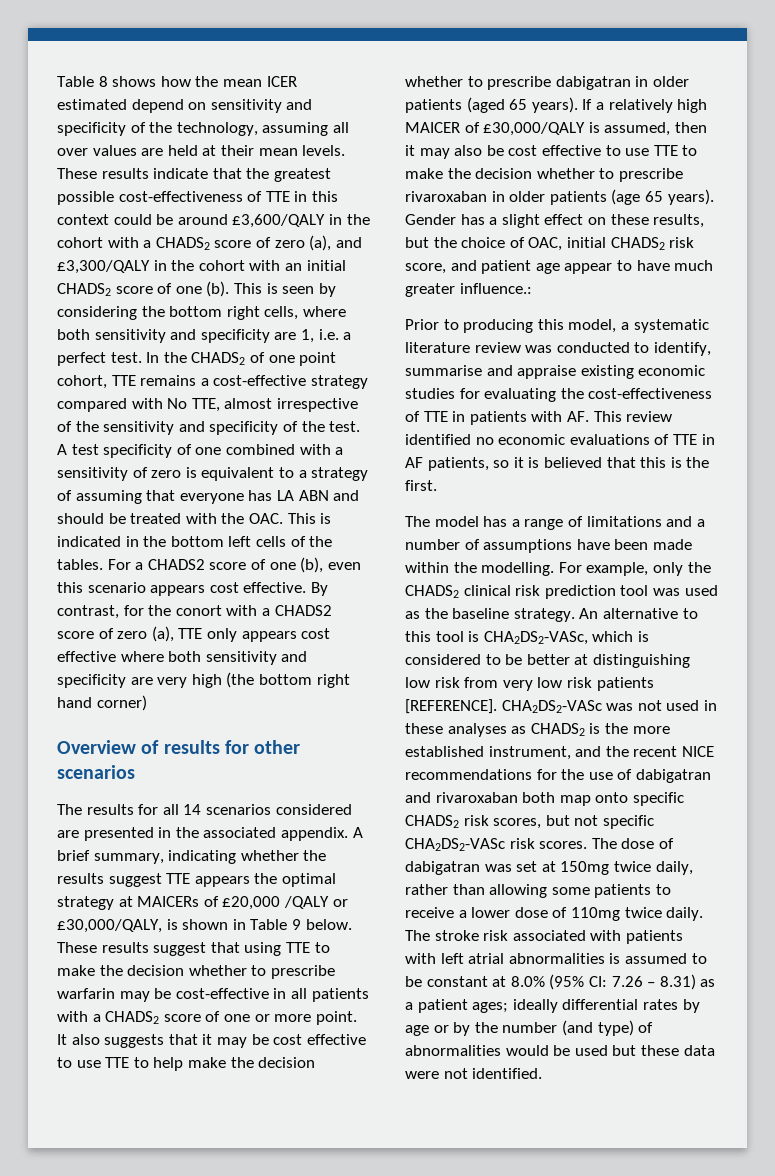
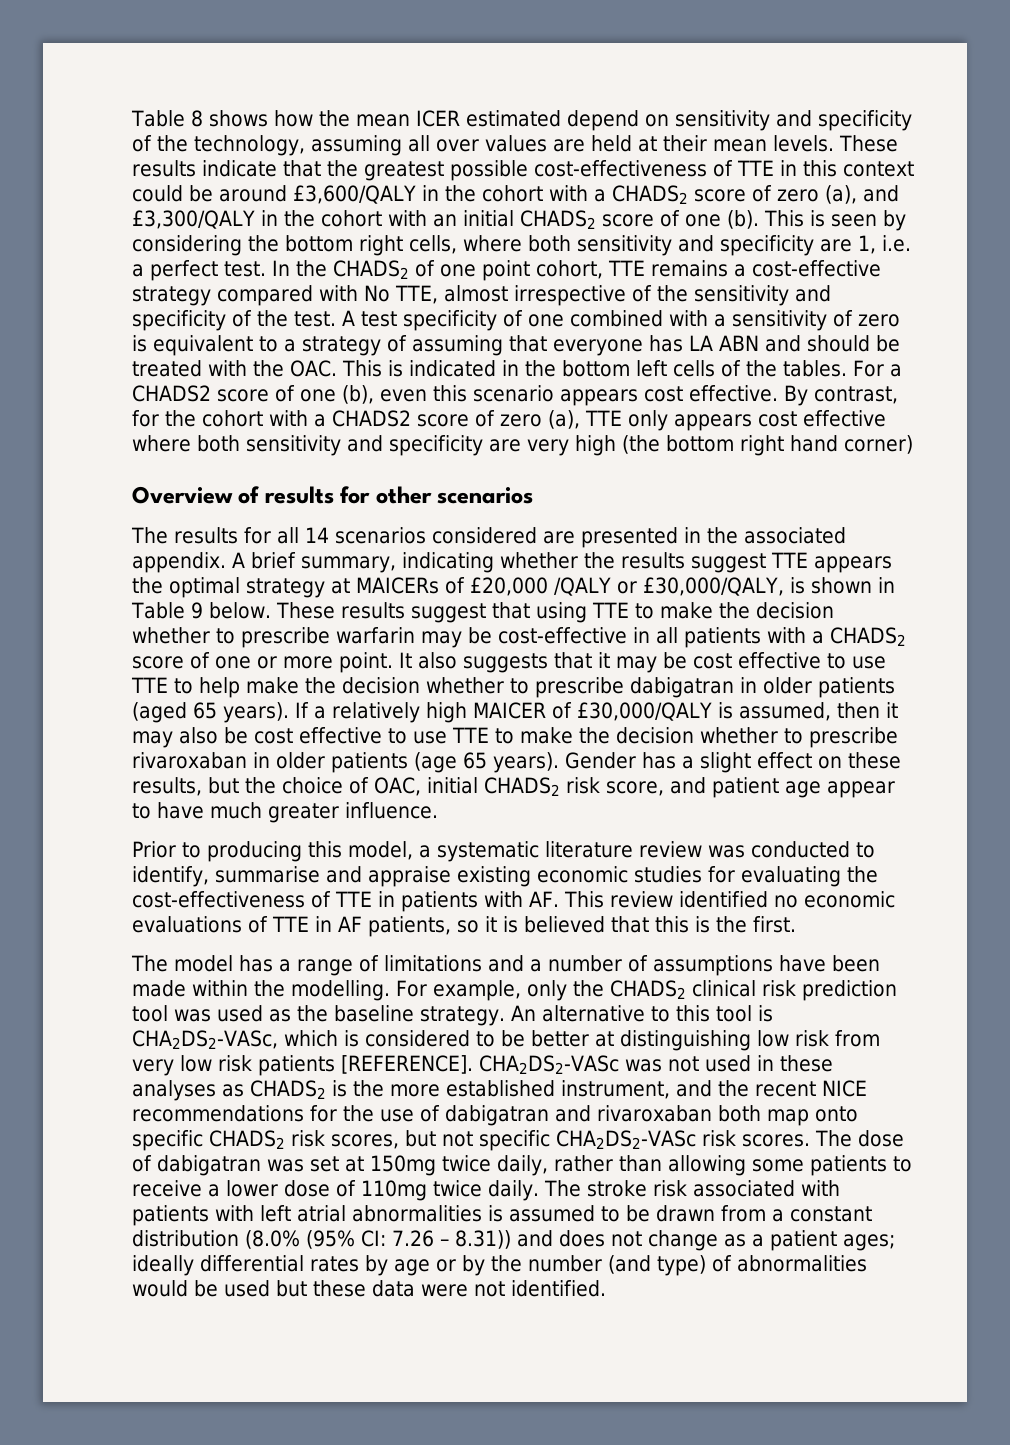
[175,605,222,616] conort -> [202,410,263,427] cohort
[459,283,532,294] influence.: -> [345,802,438,819] influence.
[426,974,696,990] constant at 8.0% (95% CI: 7.26 – 8.31) -> [656,1205,872,1222] [132,1230,718,1251] drawn from a constant distribution (8.0% (95% CI: 7.26 – 8.31)) and does not change

